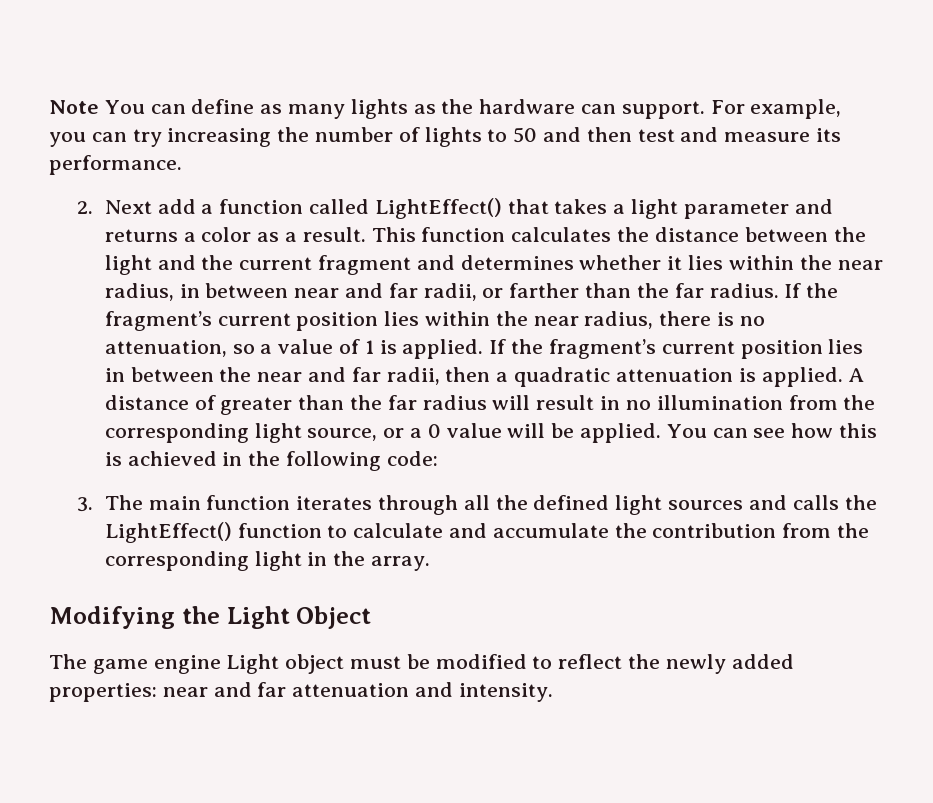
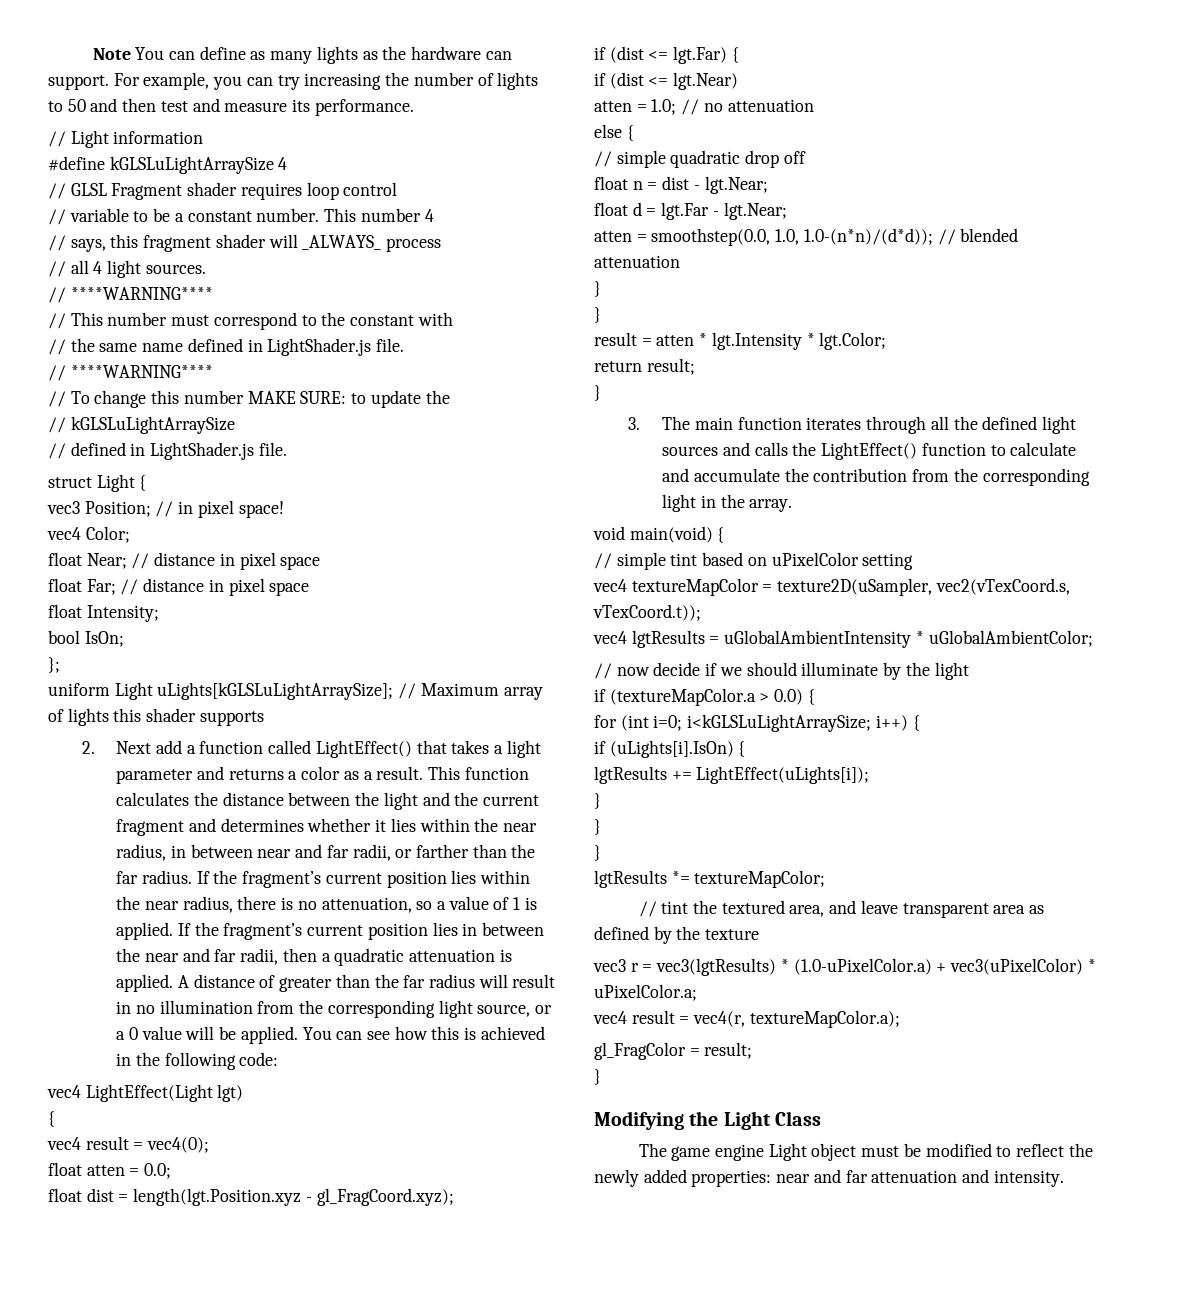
(182, 165) none -> [48,130,204,148] [48,156,288,174] [48,182,398,200] [48,208,434,225] [48,234,442,252] [48,260,206,278] [48,287,213,303] [48,312,453,330] [48,338,405,356] [48,365,213,381] [48,390,450,408] [48,416,235,434] [48,442,287,460] [48,474,147,492] [47,500,284,518] [47,526,130,543] [48,552,321,570] [48,578,310,596] [48,604,159,622] [48,630,124,647] [48,657,60,673] [48,682,543,700] [48,708,264,726] // // Light information // #define kGLSLuLightArraySize 4 // // GLSL Fragment shader requires loop control // // variable to be a constant number. This number 4 // // says, this fragment shader will _ALWAYS_ process // // all 4 light sources. // // ****WARNING**** // // This number must correspond to the constant with // // the same name defined in LightShader.js file. // // ****WARNING**** // // To change this number MAKE SURE: to update the // // kGLSLuLightArraySize // // defined in LightShader.js file. // struct Light { // vec3 Position; // in pixel space! // vec4 Color; // float Near; // distance in pixel space // float Far; // distance in pixel space // float Intensity; // bool IsOn; // }; // uniform Light uLights[kGLSLuLightArraySize]; // Maximum array of lights this shader supports
(438, 458) none -> [47,1084,244,1102] [48,1111,55,1127] [47,1136,210,1153] [48,1162,172,1179] [48,1188,454,1206] [594,46,739,64] [594,72,739,90] [594,99,814,115] [594,124,634,141] [594,150,806,168] [594,176,768,194] [594,202,787,220] [594,228,1019,246] [594,255,680,268] [594,281,601,297] [594,307,601,323] [594,332,887,350] [594,358,695,375] [594,385,601,401] // vec4 LightEffect(Light lgt) // { // vec4 result = vec4(0); // float atten = 0.0; // float dist = length(lgt.Position.xyz - gl_FragCoord.xyz); // if (dist <= lgt.Far) { // if (dist <= lgt.Near) // atten = 1.0; // no attenuation // else { // // simple quadratic drop off // float n = dist - lgt.Near; // float d = lgt.Far - lgt.Near; // atten = smoothstep(0.0, 1.0, 1.0-(n*n)/(d*d)); // blended attenuation // } // } // result = atten * lgt.Intensity * lgt.Color; // return result; // }
(431, 563) none -> [593,526,725,543] [594,552,914,570] [593,578,1070,596] [593,604,701,621] [593,630,1093,648] [594,662,969,680] [594,688,815,706] [594,714,920,732] [594,740,746,758] [594,766,870,784] [594,793,601,809] [594,819,601,835] [594,845,601,861] [594,870,826,888] [638,900,1045,918] [594,926,760,944] [593,958,1096,976] [594,984,697,1001] [593,1010,900,1028] [594,1042,753,1060] [594,1069,601,1085] // void main(void) { // // simple tint based on uPixelColor setting // vec4 textureMapColor = texture2D(uSampler, vec2(vTexCoord.s, vTexCoord.t)); // vec4 lgtResults = uGlobalAmbientIntensity * uGlobalAmbientColor; // // now decide if we should illuminate by the light // if (textureMapColor.a > 0.0) { // for (int i=0; i<kGLSLuLightArraySize; i++) { // if (uLights[i].IsOn) { // lgtResults += LightEffect(uLights[i]); // } // } // } // lgtResults *= textureMapColor; // // tint the textured area, and leave transparent area as defined by the texture // vec3 r = vec3(lgtResults) * (1.0-uPixelColor.a) + vec3(uPixelColor) * uPixelColor.a; // vec4 result = vec4(r, textureMapColor.a); // gl_FragColor = result; // }
[296,606,372,629] Object -> [774,1111,821,1126] Class

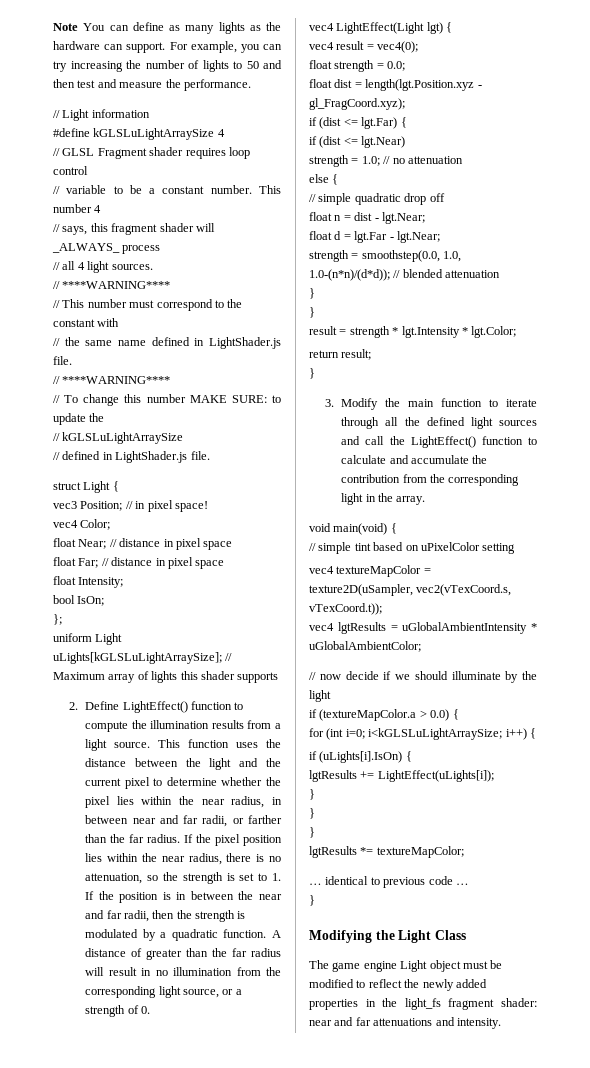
[292,99,311,112] its -> [165,79,181,88] the
[116,740,541,758] [116,766,424,784] Next add a function called LightEffect() that takes a light parameter and returns a color as a result. -> [85,701,244,713] [85,720,281,732] [85,739,151,751] Define LightEffect() function to compute the illumination results from a light source.
[116,792,190,806] calculates -> [236,742,259,748] uses
[116,818,387,836] fragment and determines whether it -> [124,777,281,789] [85,796,111,808] pixel to determine whether the pixel
[242,871,382,888] fragment’s current -> [215,834,241,846] pixel
[436,896,537,910] [116,922,458,940] a value of 1 is applied. If the fragment’s current position lies -> [162,872,281,884] [85,891,171,903] the strength is set to 1. If the position is
[321,948,512,966] [116,974,174,992] a quadratic attenuation is applied. -> [176,910,246,922] [85,929,267,941] the strength is modulated by a quadratic function.
[128,1026,545,1044] [116,1052,279,1070] 0 value will be applied. You can see how this is achieved in the following code: -> [85,1005,150,1017] strength of 0.
(244, 1093) // -> (443, 28) none
[86,1165,125,1176] atten -> [334,60,375,72] strength
[594,101,632,112] atten -> [309,155,349,167] strength
[594,231,632,242] atten -> [309,250,349,262] strength
[656,335,695,346] atten -> [349,326,390,338] strength
[662,416,862,430] The main function iterates -> [341,398,537,410] Modify the main function to iterate
[754,442,788,456] calls -> [365,436,385,445] call
[638,900,1045,918] [594,926,760,944] [593,958,1096,976] [594,984,697,1001] [593,1010,900,1028] [594,1042,753,1060] // tint the textured area, and leave transparent area as defined by the texture // vec3 r = vec3(lgtResults) * (1.0-uPixelColor.a) + vec3(uPixelColor) * uPixelColor.a; // vec4 result = vec4(r, textureMapColor.a); // gl_FragColor = result; -> [309,876,469,888] … identical to previous code …
[691,1169,958,1187] properties: near and far attenuation -> [309,998,537,1010] [309,1017,433,1026] properties in the light_fs fragment shader: near and far attenuations

